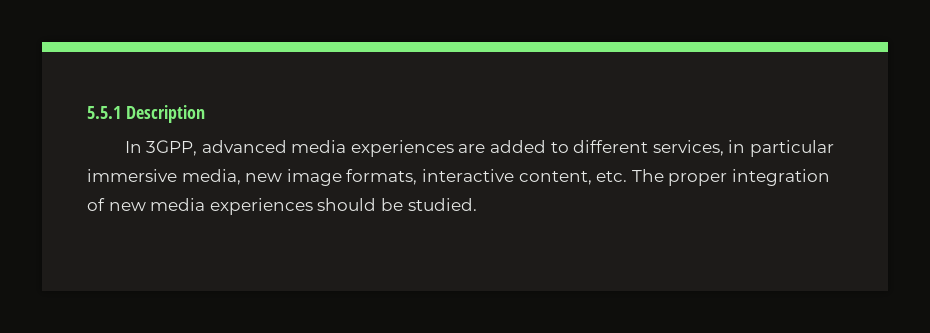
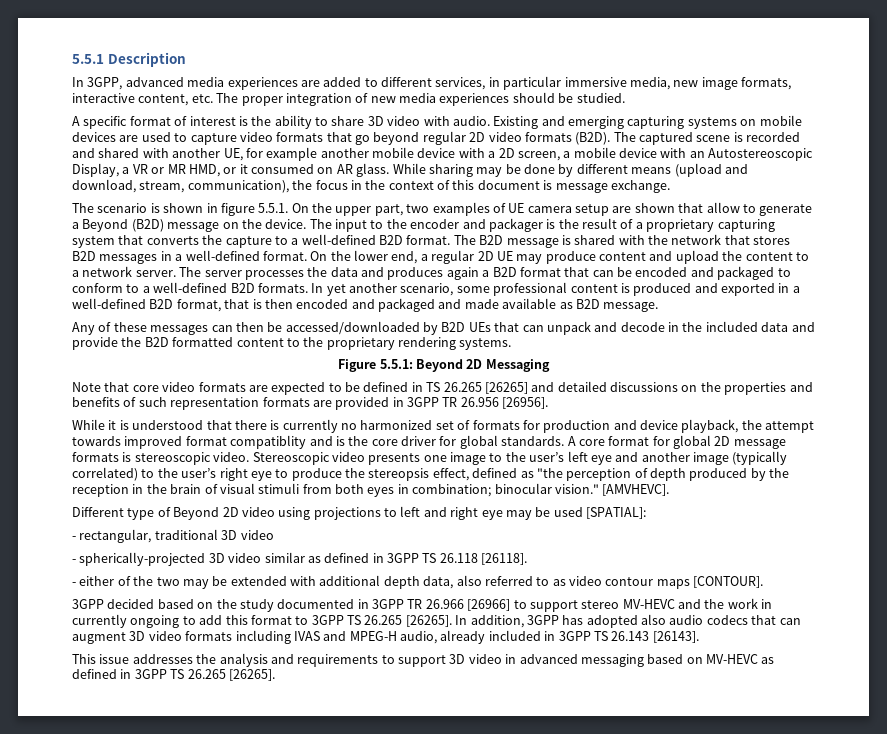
(477, 204) none -> [72,115,802,129] [72,131,801,145] [72,147,814,161] [72,163,748,177] [72,179,670,193] [72,202,813,216] [72,218,775,232] [72,234,791,248] [72,250,809,264] [72,266,791,280] [72,282,800,296] [72,298,659,312] [72,321,815,335] [72,337,512,350] [338,359,550,372] [72,381,813,395] [72,397,549,410] [72,419,815,433] [72,435,786,449] [72,451,788,465] [72,467,790,481] [72,483,670,497] [72,506,646,520] [72,529,274,543] [72,552,528,566] [72,575,764,589] [72,598,773,612] [72,614,801,628] [72,630,699,644] [72,653,775,667] [72,669,275,681] // A specific format of interest is the ability to share 3D video with audio. Existing and emerging capturing systems on mobile devices are used to capture video formats that go beyond regular 2D video formats (B2D). The captured scene is recorded and shared with another UE, for example another mobile device with a 2D screen, a mobile device with an Autostereoscopic Display, a VR or MR HMD, or it consumed on AR glass. While sharing may be done by different means (upload and download, stream, communication), the focus in the context of this document is message exchange. // The scenario is shown in figure 5.5.1. On the upper part, two examples of UE camera setup are shown that allow to generate a Beyond (B2D) message on the device. The input to the encoder and packager is the result of a proprietary capturing system that converts the capture to a well-defined B2D format. The B2D message is shared with the network that stores B2D messages in a well-defined format. On the lower end, a regular 2D UE may produce content and upload the content to a network server. The server processes the data and produces again a B2D format that can be encoded and packaged to conform to a well-defined B2D formats. In yet another scenario, some professional content is produced and exported in a well-defined B2D format, that is then encoded and packaged and made available as B2D message. // Any of these messages can then be accessed/downloaded by B2D UEs that can unpack and decode in the included data and provide the B2D formatted content to the proprietary rendering systems. // Figure 5.5.1: Beyond 2D Messaging // Note that core video formats are expected to be defined in TS 26.265 [26265] and detailed discussions on the properties and benefits of such representation formats are provided in 3GPP TR 26.956 [26956]. // While it is understood that there is currently no harmonized set of formats for production and device playback, the attempt towards improved format compatiblity and is the core driver for global standards. A core format for global 2D message formats is stereoscopic video. Stereoscopic video presents one image to the user’s left eye and another image (typically correlated) to the user’s right eye to produce the stereopsis effect, defined as "the perception of depth produced by the reception in the brain of visual stimuli from both eyes in combination; binocular vision." [AMVHEVC]. // Different type of Beyond 2D video using projections to left and right eye may be used [SPATIAL]: // - rectangular, traditional 3D video // - spherically-projected 3D video similar as defined in 3GPP TS 26.118 [26118]. // - either of the two may be extended with additional depth data, also referred to as video contour maps [CONTOUR]. // 3GPP decided based on the study documented in 3GPP TR 26.966 [26966] to support stereo MV-HEVC and the work in currently ongoing to add this format to 3GPP TS 26.265 [26265]. In addition, 3GPP has adopted also audio codecs that can augment 3D video formats including IVAS and MPEG-H audio, already included in 3GPP TS 26.143 [26143]. // This issue addresses the analysis and requirements to support 3D video in advanced messaging based on MV-HEVC as defined in 3GPP TS 26.265 [26265].

